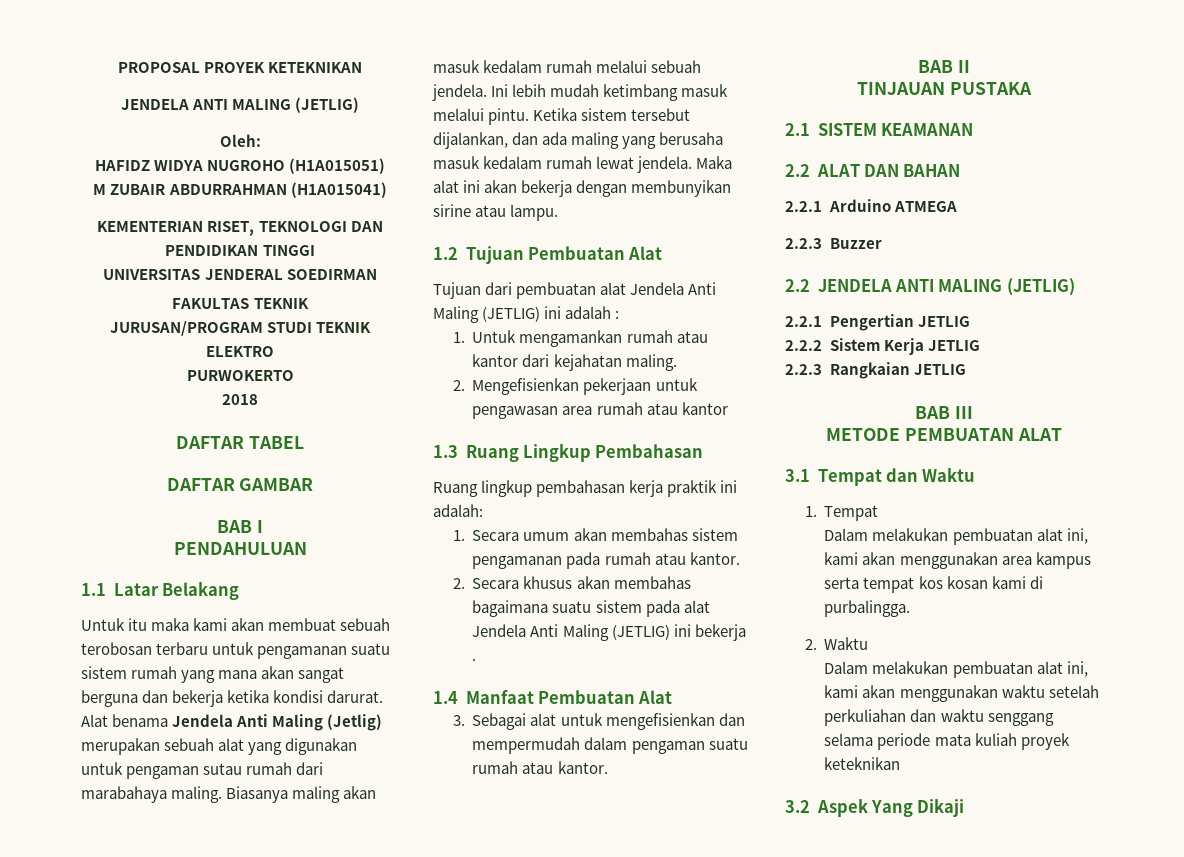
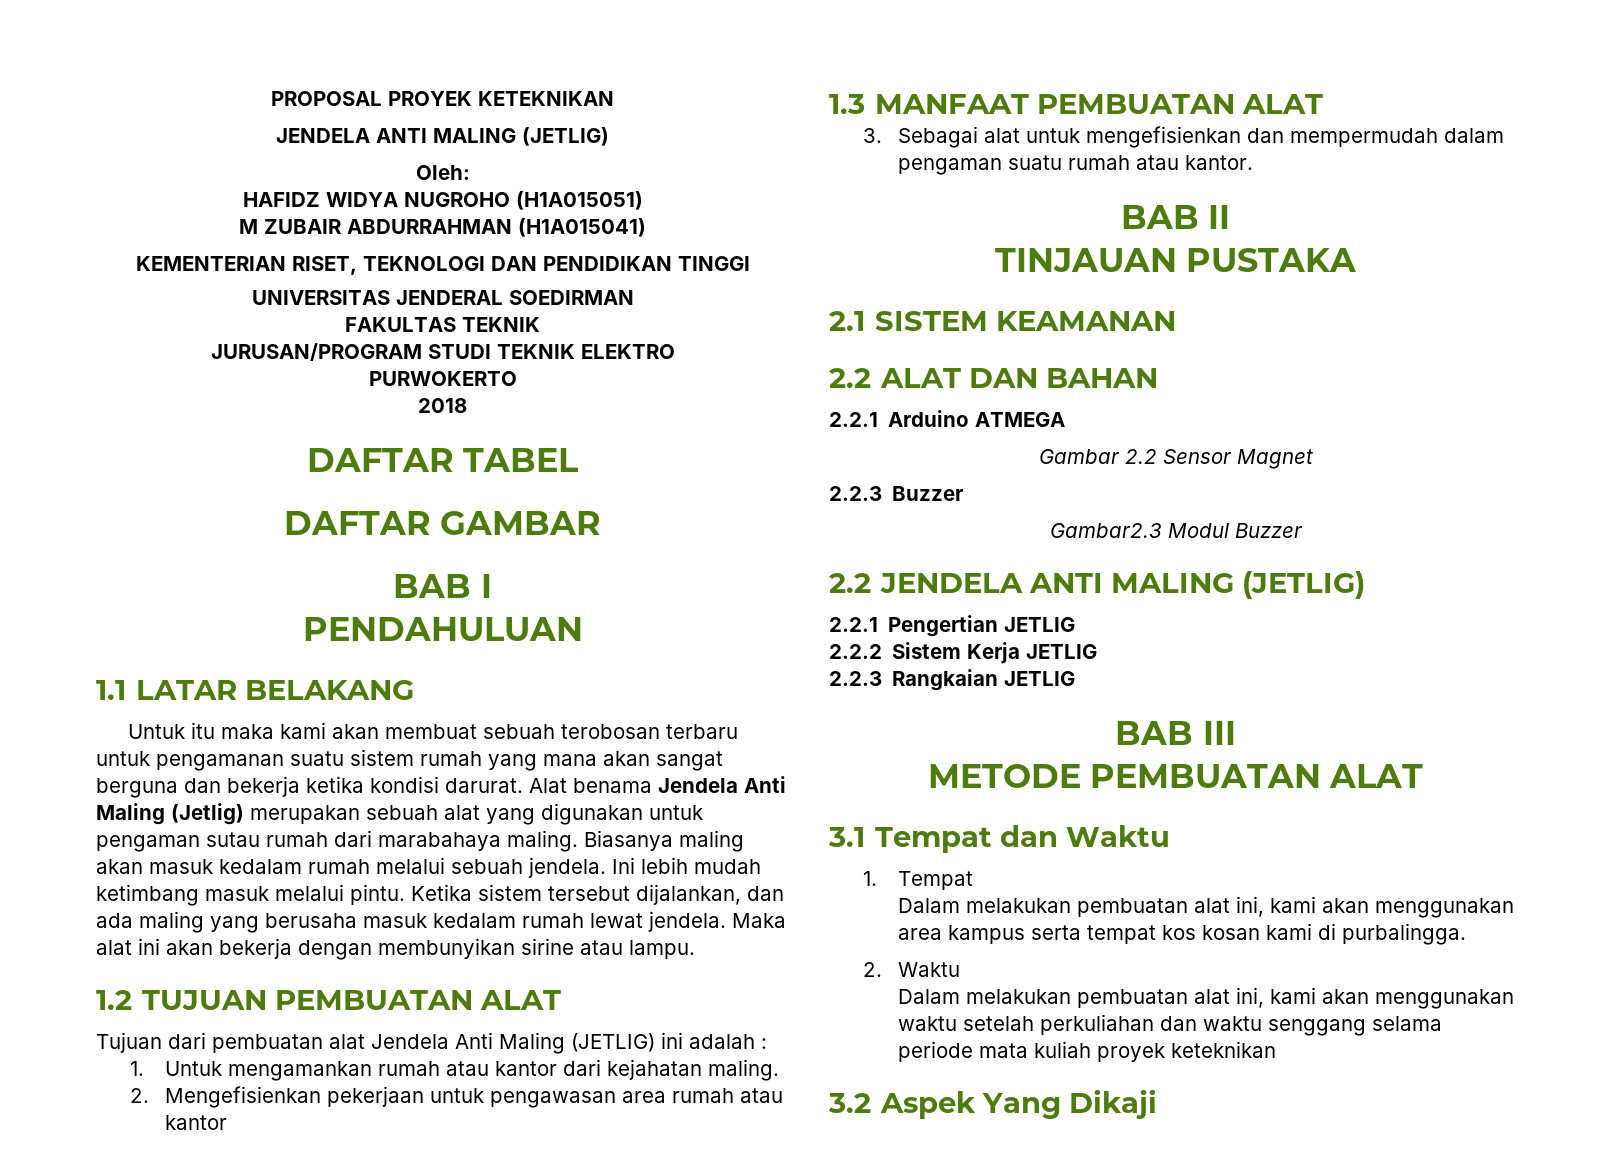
[113,582,239,600] Latar Belakang -> [136,680,415,700] LATAR BELAKANG
[465,246,663,264] Tujuan Pembuatan Alat -> [142,990,562,1010] TUJUAN PEMBUATAN ALAT
[465,444,704,462] [433,480,738,497] [433,504,483,517] [452,528,738,541] [472,552,740,569] [452,576,691,589] [472,600,710,617] [472,624,746,641] [472,658,477,661] [433,690,673,704] Ruang Lingkup Pembahasan // Ruang lingkup pembahasan kerja praktik ini adalah: // 1. Secara umum akan membahas sistem pengamanan pada rumah atau kantor. // 2. Secara khusus akan membahas bagaimana suatu sistem pada alat Jendela Anti Maling (JETLIG) ini bekerja . // 1.4 Manfaat Pembuatan Alat -> [875,94,1324,114] MANFAAT PEMBUATAN ALAT
(957, 206) none -> [1038,449,1313,469] // Gambar 2.2 Sensor Magnet
(882, 243) none -> [1049,523,1303,538] // Gambar2.3 Modul Buzzer

